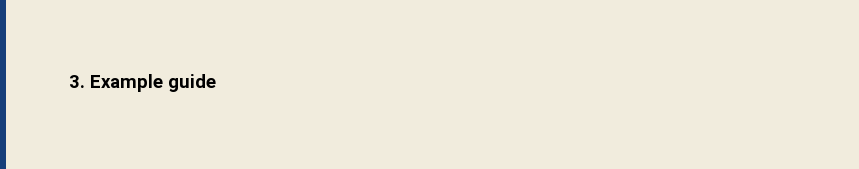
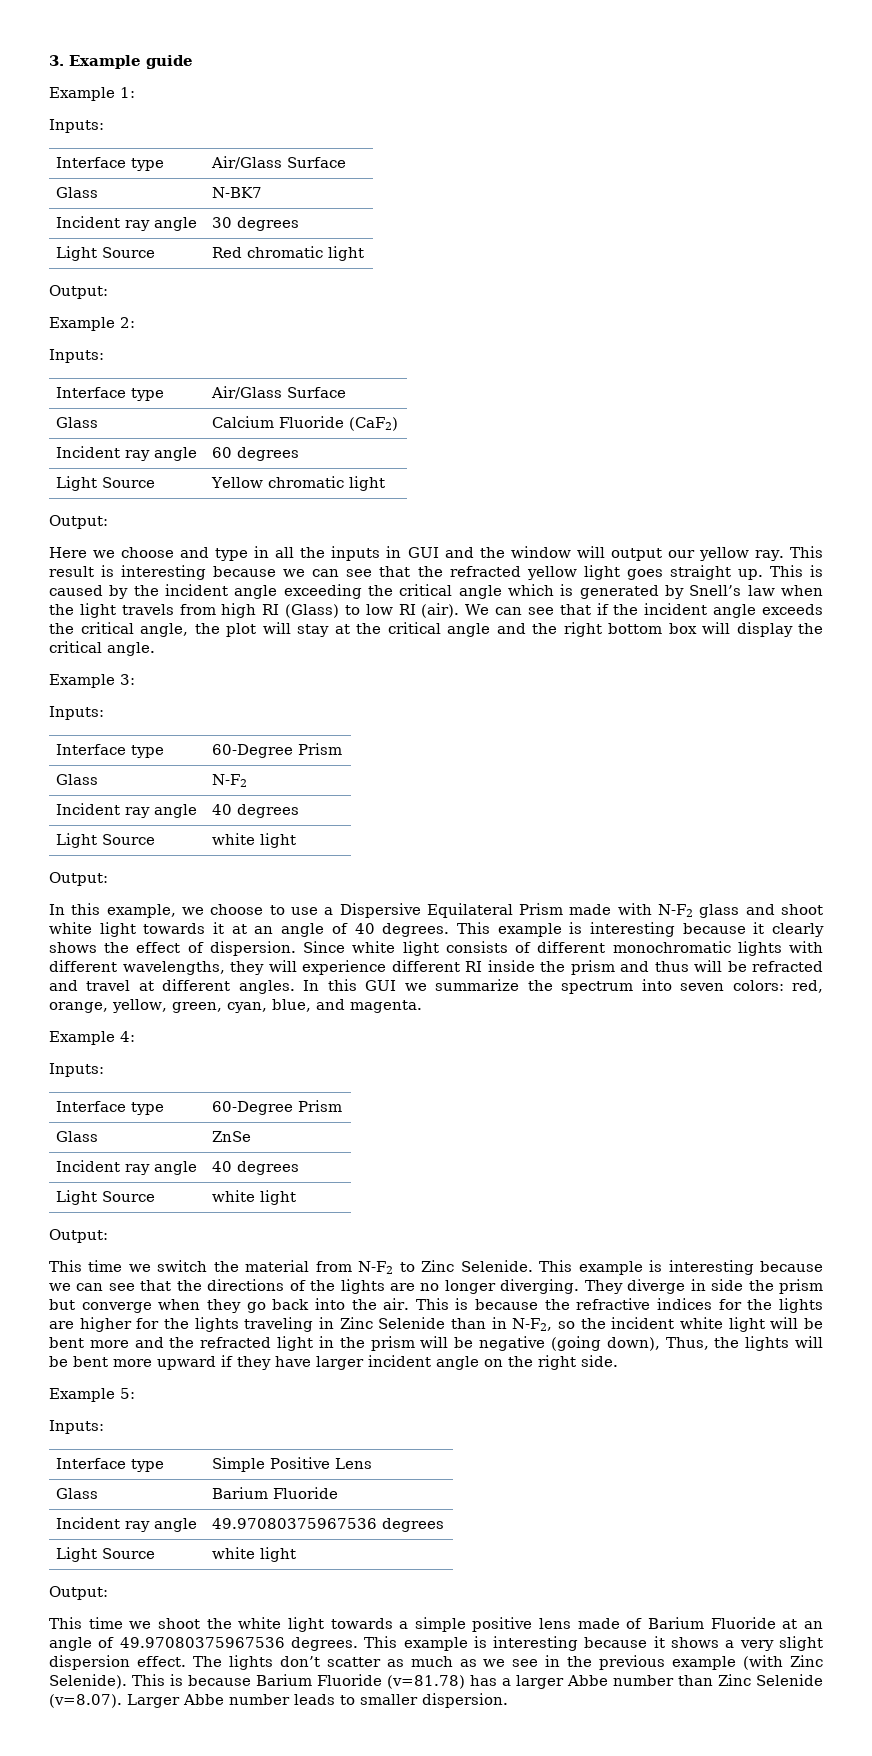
(216, 83) none -> [49,87,135,101] [49,119,104,133] [55,157,164,171] [210,156,346,169] [55,187,98,198] [211,187,262,198] [55,216,197,231] [211,217,299,231] [55,246,155,261] [211,246,364,261] [49,285,108,299] [49,317,135,331] [49,349,104,363] [55,387,164,401] [210,386,346,399] [55,417,98,428] [211,416,398,431] [55,446,197,461] [211,447,299,461] [55,476,155,491] [210,476,385,491] [49,515,108,529] [49,546,824,561] [49,565,823,580] [49,584,824,599] [49,603,824,618] [49,622,823,637] [49,641,155,656] [49,674,135,688] [49,706,104,720] [55,744,164,758] [211,743,342,758] [55,774,98,785] [211,774,247,787] [55,803,197,818] [211,804,299,818] [55,833,155,848] [211,833,296,848] [49,872,108,886] [49,903,823,918] [49,922,824,937] [49,941,824,956] [49,960,823,975] [49,979,823,994] [49,999,422,1013] [49,1031,135,1045] [49,1063,104,1077] [55,1101,164,1115] [211,1100,342,1115] [55,1131,98,1142] [211,1131,251,1142] [55,1160,197,1175] [211,1161,299,1175] [55,1190,155,1205] [211,1190,296,1205] [49,1229,108,1243] [49,1260,823,1275] [49,1279,824,1294] [49,1298,823,1313] [49,1317,823,1332] [49,1336,824,1351] [49,1355,618,1370] [49,1388,135,1402] [49,1420,104,1434] [55,1458,164,1472] [211,1457,372,1472] [55,1488,98,1499] [211,1487,338,1499] [55,1517,197,1532] [211,1518,444,1532] [55,1547,155,1562] [211,1547,296,1562] [49,1586,108,1600] [49,1617,823,1632] [49,1636,823,1651] [49,1655,823,1670] [49,1674,823,1689] [49,1693,508,1708] // Example 1: // Inputs: // Interface type | Air/Glass Surface // Glass | N-BK7 // Incident ray angle | 30 degrees // Light Source | Red chromatic light // Output: // Example 2: // Inputs: // Interface type | Air/Glass Surface // Glass | Calcium Fluoride (CaF2) // Incident ray angle | 60 degrees // Light Source | Yellow chromatic light // Output: // Here we choose and type in all the inputs in GUI and the window will output our yellow ray. This result is interesting because we can see that the refracted yellow light goes straight up. This is caused by the incident angle exceeding the critical angle which is generated by Snell’s law when the light travels from high RI (Glass) to low RI (air). We can see that if the incident angle exceeds the critical angle, the plot will stay at the critical angle and the right bottom box will display the critical angle. // Example 3: // Inputs: // Interface type | 60-Degree Prism // Glass | N-F2 // Incident ray angle | 40 degrees // Light Source | white light // Output: // In this example, we choose to use a Dispersive Equilateral Prism made with N-F2 glass and shoot white light towards it at an angle of 40 degrees. This example is interesting because it clearly shows the effect of dispersion. Since white light consists of different monochromatic lights with different wavelengths, they will experience different RI inside the prism and thus will be refracted and travel at different angles. In this GUI we summarize the spectrum into seven colors: red, orange, yellow, green, cyan, blue, and magenta. // Example 4: // Inputs: // Interface type | 60-Degree Prism // Glass | ZnSe // Incident ray angle | 40 degrees // Light Source | white light // Output: // This time we switch the material from N-F2 to Zinc Selenide. This example is interesting because we can see that the directions of the lights are no longer diverging. They diverge in side the prism but converge when they go back into the air. This is because the refractive indices for the lights are higher for the lights traveling in Zinc Selenide than in N-F2, so the incident white light will be bent more and the refracted light in the prism will be negative (going down), Thus, the lights will be bent more upward if they have larger incident angle on the right side. // Example 5: // Inputs: // Interface type | Simple Positive Lens // Glass | Barium Fluoride // Incident ray angle | 49.97080375967536 degrees // Light Source | white light // Output: // This time we shoot the white light towards a simple positive lens made of Barium Fluoride at an angle of 49.97080375967536 degrees. This example is interesting because it shows a very slight dispersion effect. The lights don’t scatter as much as we see in the previous example (with Zinc Selenide). This is because Barium Fluoride (v=81.78) has a larger Abbe number than Zinc Selenide (v=8.07). Larger Abbe number leads to smaller dispersion.

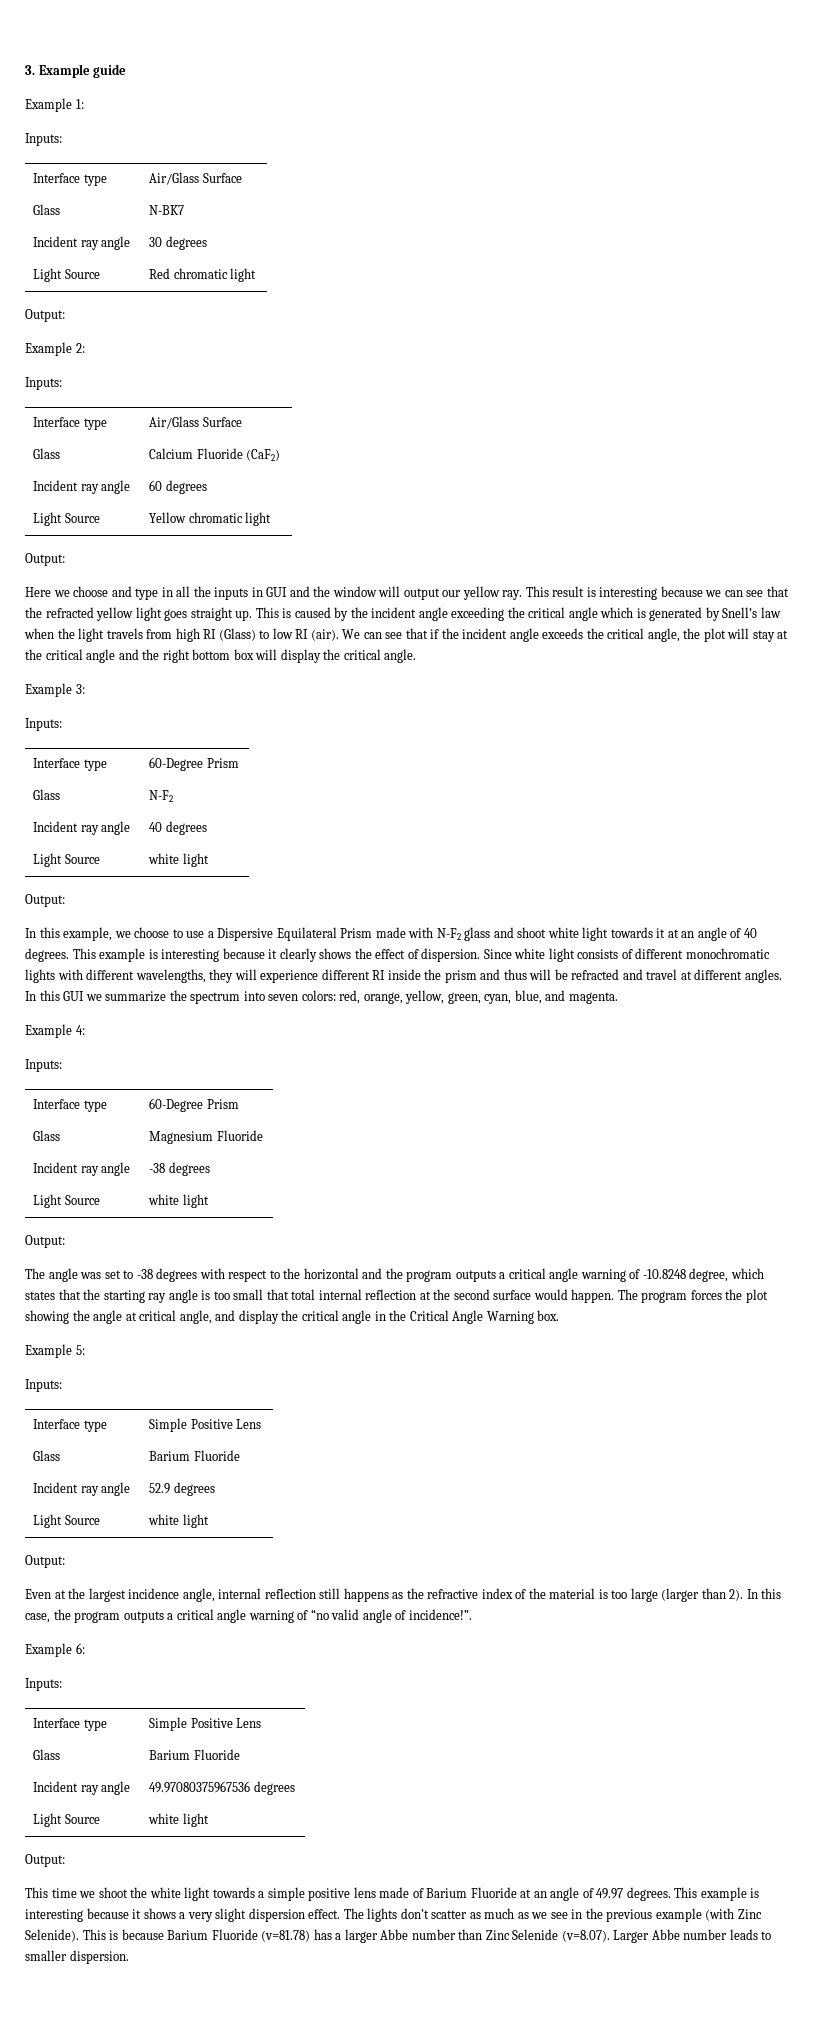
[211,1131,251,1142] [55,1160,197,1175] [211,1161,299,1175] [55,1190,155,1205] [211,1190,296,1205] [49,1229,108,1243] [49,1260,823,1275] [49,1279,824,1294] [49,1298,823,1313] [49,1317,823,1332] [49,1336,824,1351] [49,1355,618,1370] ZnSe // Incident ray angle | 40 degrees // Light Source | white light // Output: // This time we switch the material from N-F2 to Zinc Selenide. This example is interesting because we can see that the directions of the lights are no longer diverging. They diverge in side the prism but converge when they go back into the air. This is because the refractive indices for the lights are higher for the lights traveling in Zinc Selenide than in N-F2, so the incident white light will be bent more and the refracted light in the prism will be negative (going down), Thus, the lights will be bent more upward if they have larger incident angle on the right side. -> [149,1130,263,1144] [33,1162,131,1176] [149,1162,210,1176] [33,1194,100,1208] [148,1194,209,1208] [25,1235,65,1248] [25,1268,764,1282] [25,1289,768,1303] [25,1310,560,1324] Magnesium Fluoride // Incident ray angle | -38 degrees // Light Source | white light // Output: // The angle was set to -38 degrees with respect to the horizontal and the program outputs a critical angle warning of -10.8248 degree, which states that the starting ray angle is too small that total internal reflection at the second surface would happen. The program forces the plot showing the angle at critical angle, and display the critical angle in the Critical Angle Warning box.
(338, 1493) none -> [33,1482,131,1496] [149,1482,215,1496] [33,1514,100,1528] [148,1514,209,1528] [25,1555,65,1568] [25,1588,782,1602] [25,1609,472,1623] [25,1643,85,1657] [25,1678,62,1691] [33,1718,107,1731] [149,1717,262,1731] [33,1749,61,1760] [149,1749,240,1760] // Incident ray angle | 52.9 degrees // Light Source | white light // Output: // Even at the largest incidence angle, internal reflection still happens as the refractive index of the material is too large (larger than 2). In this case, the program outputs a critical angle warning of “no valid angle of incidence!”. // Example 6: // Inputs: // Interface type | Simple Positive Lens // Glass | Barium Fluoride
[119,1637,285,1648] 49.97080375967536 -> [596,1888,624,1899] 49.97

